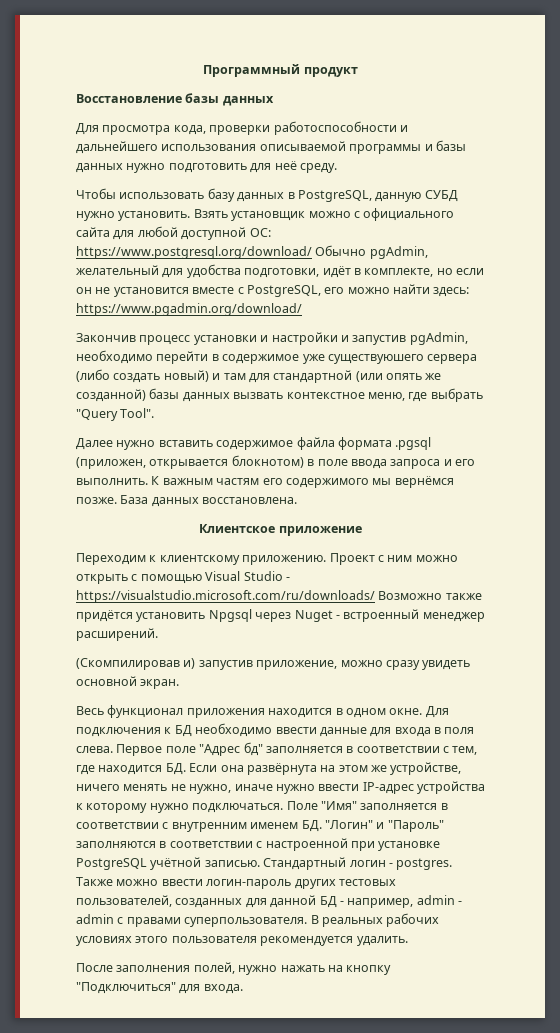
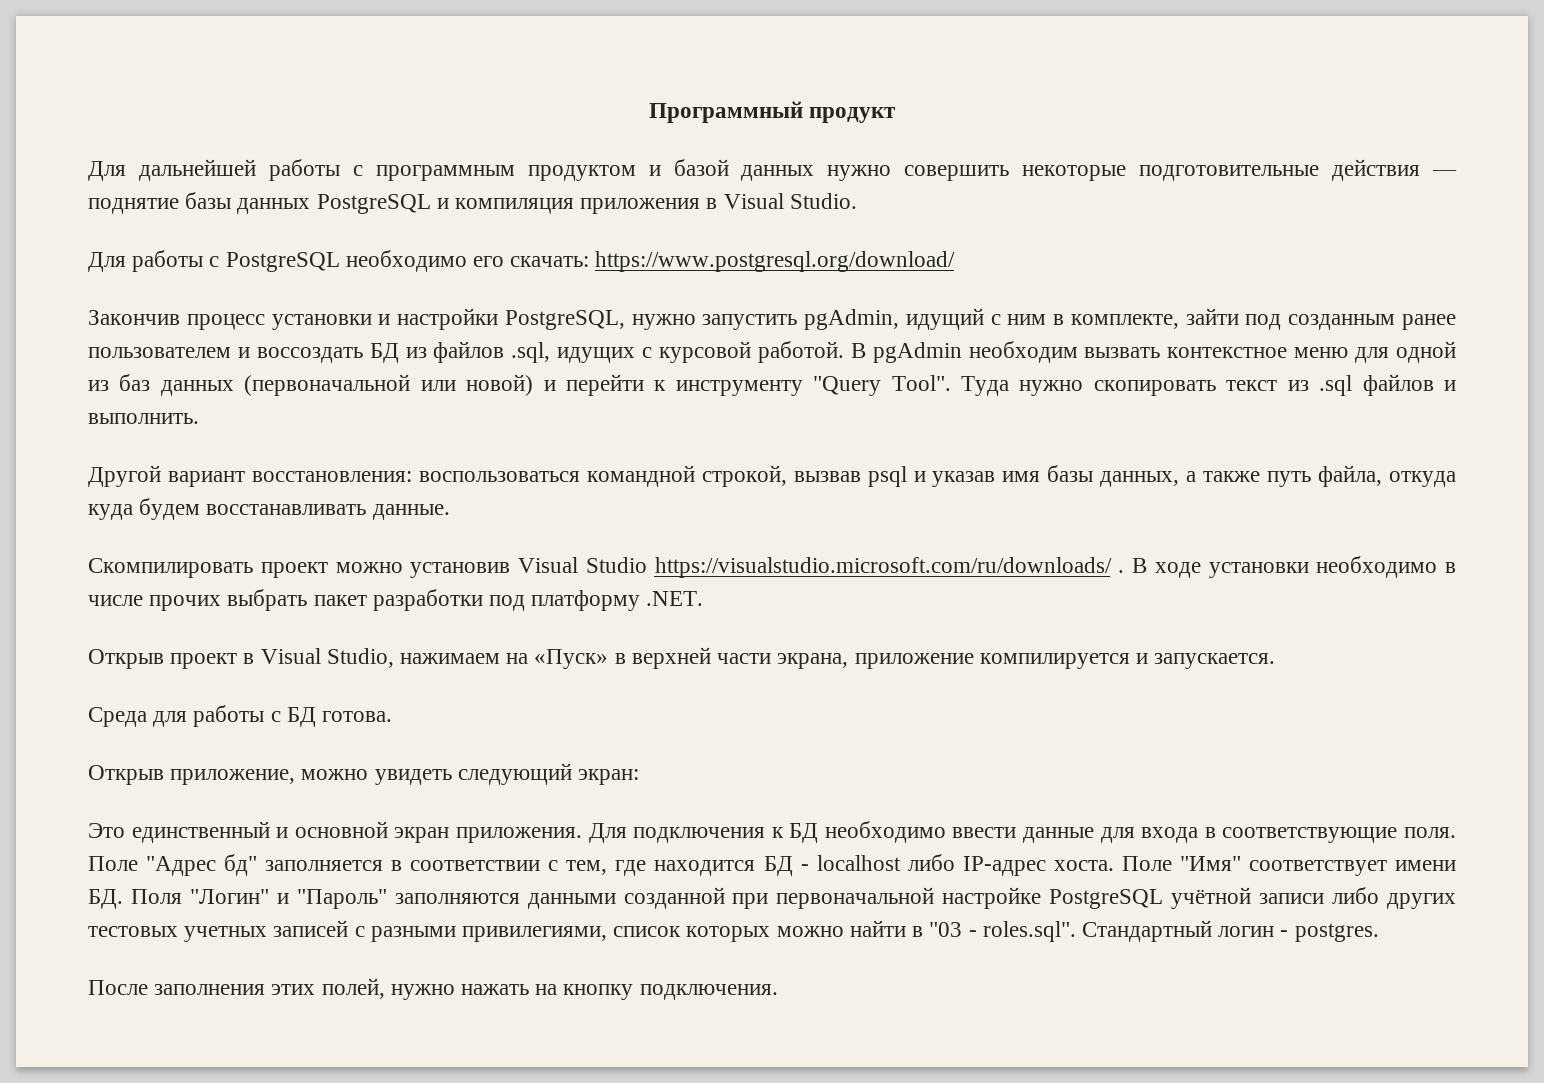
[76,93,274,106] [76,121,408,135] [76,140,466,154] [76,161,337,173] [76,188,458,202] [76,208,455,221] [76,226,271,240] [76,245,428,259] [76,264,484,278] [76,284,470,297] [76,303,302,316] Восстановление базы данных // Для просмотра кода, проверки работоспособности и дальнейшего использования описываемой программы и базы данных нужно подготовить для неё среду. // Чтобы использовать базу данных в PostgreSQL, данную СУБД нужно установить. Взять установщик можно с официального сайта для любой доступной ОС: https://www.postgresql.org/download/ Обычно pgAdmin, желательный для удобства подготовки, идёт в комплекте, но если он не установится вместе с PostgreSQL, его можно найти здесь: https://www.pgadmin.org/download/ -> [88,159,1457,181] [88,192,857,214] [88,250,956,272] Для дальнейшей работы с программным продуктом и базой данных нужно совершить некоторые подготовительные действия — поднятие базы данных PostgreSQL и компиляция приложения в Visual Studio. // Для работы с PostgreSQL необходимо его скачать: https://www.postgresql.org/download/
[340,332,468,345] [76,350,478,364] [76,369,442,383] [76,388,483,402] [76,408,155,421] [76,437,432,450] [76,455,475,469] [76,476,454,488] [76,495,298,507] [199,524,362,536] [76,553,458,565] [76,571,290,584] [76,590,482,603] [76,609,485,622] [76,628,158,641] [76,658,471,670] [76,676,180,689] [76,705,423,718] и запустив pgAdmin, необходимо перейти в содержимое уже существуюшего сервера (либо создать новый) и там для стандартной (или опять же созданной) базы данных вызвать контекстное меню, где выбрать "Query Tool". // Далее нужно вставить содержимое файла формата .pgsql (приложен, открывается блокнотом) в поле ввода запроса и его выполнить. К важным частям его содержимого мы вернёмся позже. База данных восстановлена. // Клиентское приложение // Переходим к клиентскому приложению. Проект с ним можно открыть с помощью Visual Studio - https://visualstudio.microsoft.com/ru/downloads/ Возможно также придётся установить Npgsql через Nuget - встроенный менеджер расширений. // (Скомпилировав и) запустив приложение, можно сразу увидеть основной экран. // Весь функционал приложения находится в одном окне. -> [504,308,1456,330] [88,341,1456,363] [88,374,1457,396] [88,413,199,424] [88,465,1456,487] [88,498,450,520] [88,556,1456,578] [88,589,704,611] [88,647,1276,669] [88,705,393,727] [88,763,640,785] [88,821,582,843] PostgreSQL, нужно запустить pgAdmin, идущий с ним в комплекте, зайти под созданным ранее пользователем и воссоздать БД из файлов .sql, идущих с курсовой работой. В pgAdmin необходим вызвать контекстное меню для одной из баз данных (первоначальной или новой) и перейти к инструменту "Query Tool". Туда нужно скопировать текст из .sql файлов и выполнить. // Другой вариант восстановления: воспользоваться командной строкой, вызвав psql и указав имя базы данных, а также путь файла, откуда куда будем восстанавливать данные. // Скомпилировать проект можно установив Visual Studio https://visualstudio.microsoft.com/ru/downloads/ . В ходе установки необходимо в числе прочих выбрать пакет разработки под платформу .NET. // Открыв проект в Visual Studio, нажимаем на «Пуск» в верхней части экрана, приложение компилируется и запускается. // Среда для работы с БД готова. // Открыв приложение, можно увидеть следующий экран: // Это единственный и основной экран приложения.
[444,727,475,734] [76,744,196,756] поля слева. Первое поле -> [1222,827,1456,843] [88,856,138,871] соответствующие поля. Поле
[165,762,462,775] [76,781,485,794] [76,801,448,813] [76,820,444,832] [76,838,441,851] [76,857,453,870] [76,877,396,889] [76,895,462,908] [76,913,440,927] [76,936,408,946] БД. Если она развёрнута на этом же устройстве, ничего менять не нужно, иначе нужно ввести IP-адрес устройства к которому нужно подключаться. Поле "Имя" заполняется в соответствии с внутренним именем БД. "Логин" и "Пароль" заполняются в соответствии с настроенной при установке PostgreSQL учётной записью. Стандартный логин - postgres. Также можно ввести логин-пароль других тестовых пользователей, созданных для данной БД - например, admin - admin с правами суперпользователя. В реальных рабочих условиях этого пользователя рекомендуется удалить. -> [763,854,1456,876] [88,887,1456,909] [88,920,1379,942] БД - localhost либо IP-адрес хоста. Поле "Имя" соответствует имени БД. Поля "Логин" и "Пароль" заполняются данными созданной при первоначальной настройке PostgreSQL учётной записи либо других тестовых учетных записей с разными привилегиями, список которых можно найти в "03 - roles.sql". Стандартный логин - postgres.
(191, 968) none -> [271,984,316,995] этих
[76,982,243,994] "Подключиться" для входа. -> [639,984,778,1000] подключения.

